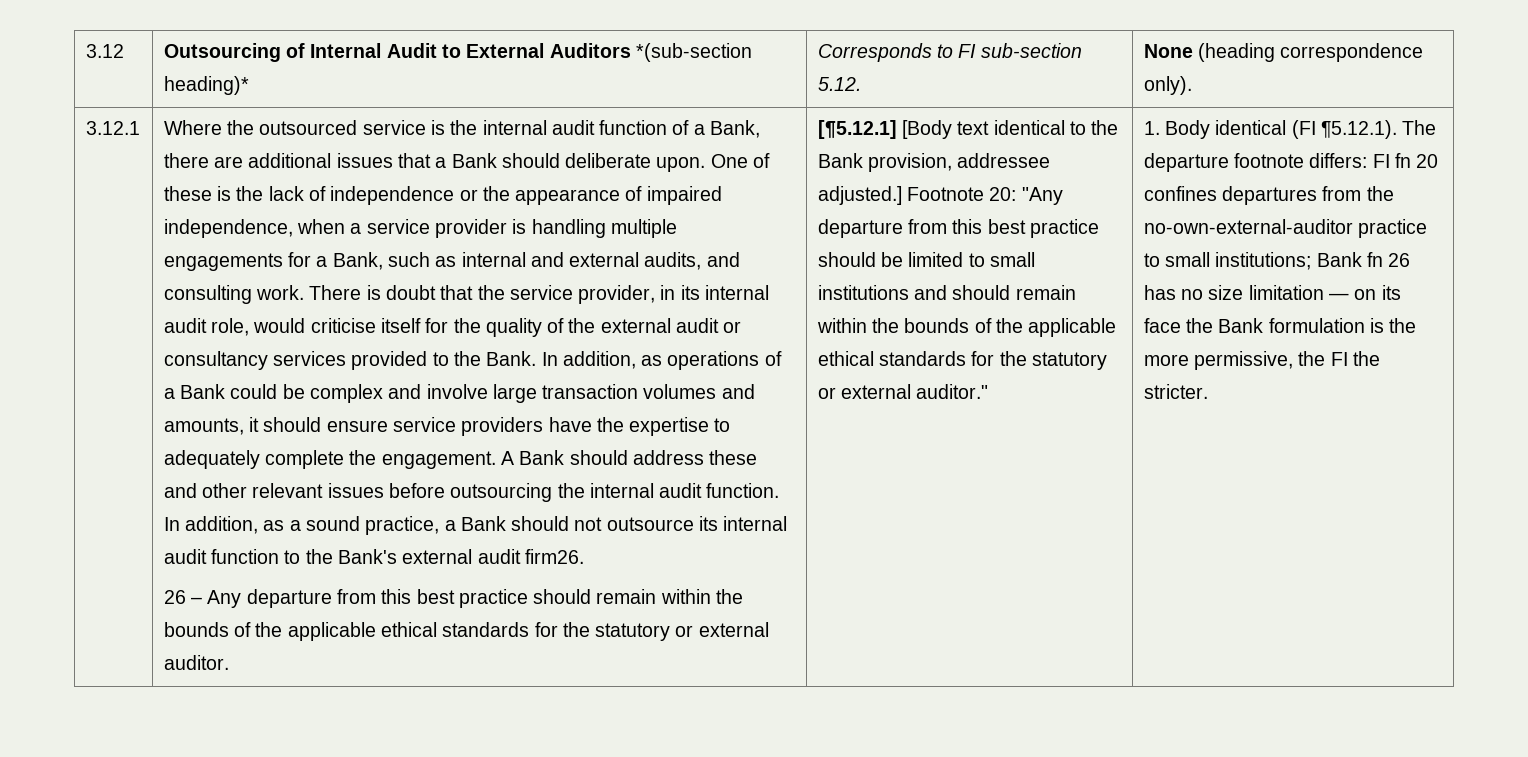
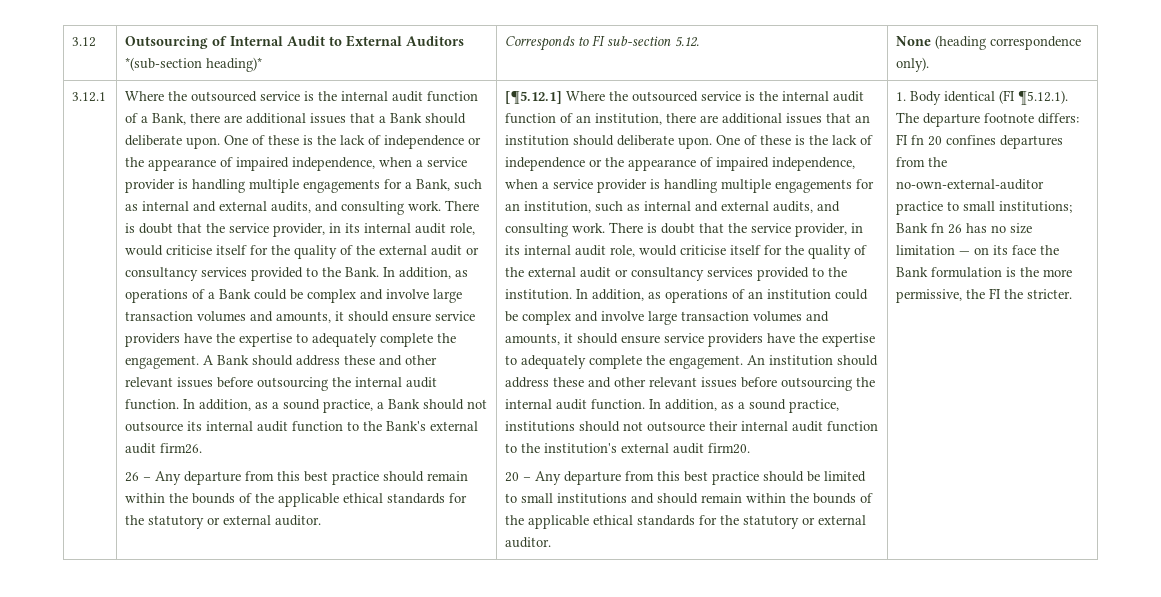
[902,120,1119,139] [817,153,1051,172] [817,186,1063,205] [Body text identical to the Bank provision, addressee adjusted.] Footnote 20: "Any -> [566,91,865,102] [505,113,871,125] [505,135,874,149] [505,157,856,171] [505,179,875,193] [505,201,841,213] [505,222,864,237] [505,245,868,259] [505,267,848,281] [505,289,869,303] [505,311,830,325] [505,333,876,347] [505,355,879,369] [505,377,876,391] [505,399,840,413] [505,421,879,432] [505,443,751,454] [505,471,562,485] Where the outsourced service is the internal audit function of an institution, there are additional issues that an institution should deliberate upon. One of these is the lack of independence or the appearance of impaired independence, when a service provider is handling multiple engagements for an institution, such as internal and external audits, and consulting work. There is doubt that the service provider, in its internal audit role, would criticise itself for the quality of the external audit or consultancy services provided to the institution. In addition, as operations of an institution could be complex and involve large transaction volumes and amounts, it should ensure service providers have the expertise to adequately complete the engagement. An institution should address these and other relevant issues before outsourcing the internal audit function. In addition, as a sound practice, institutions should not outsource their internal audit function to the institution's external audit firm20. // 20 – Any
[916,384,989,399] auditor." -> [505,537,552,548] auditor.

